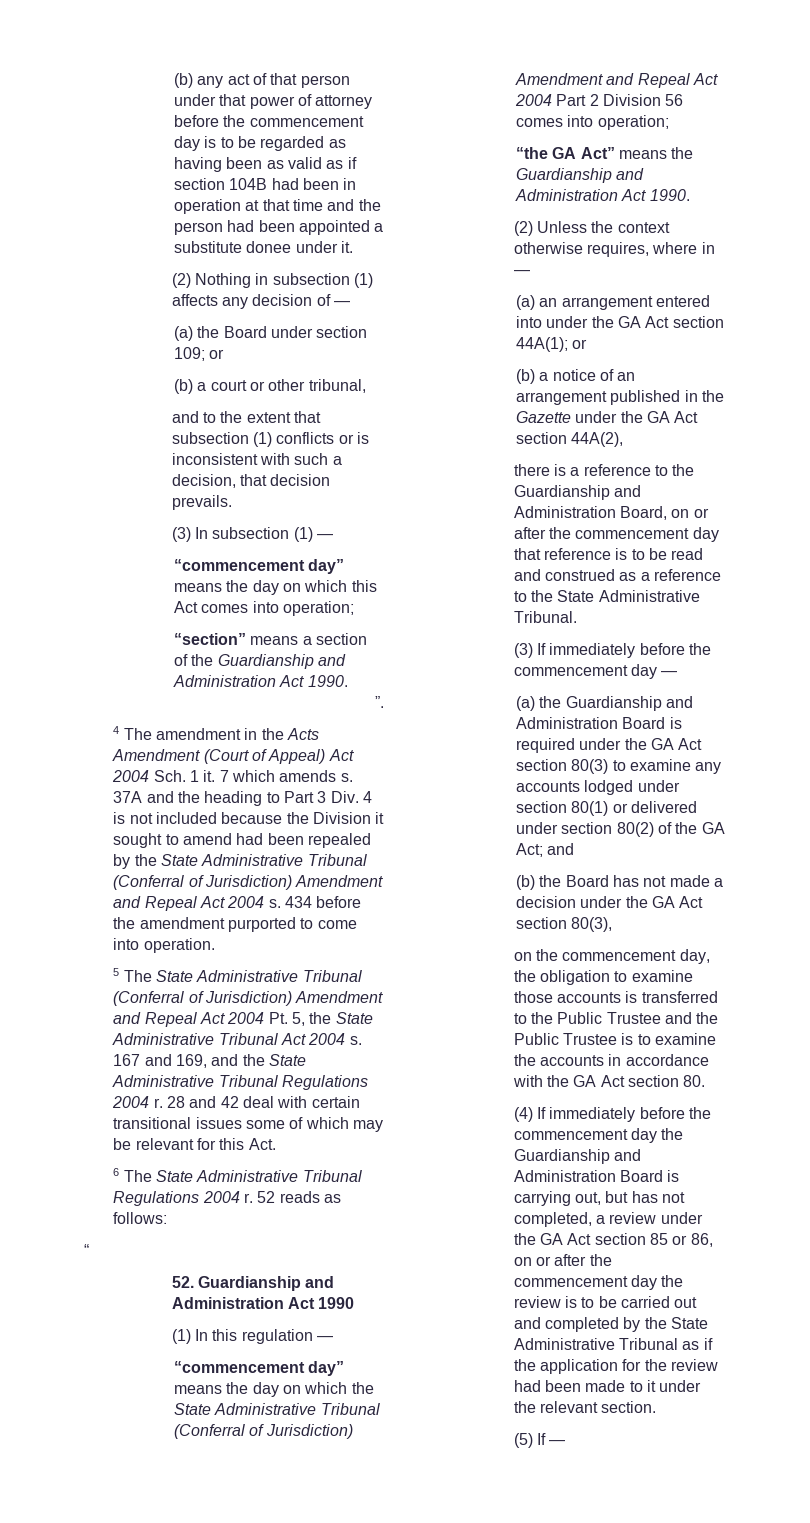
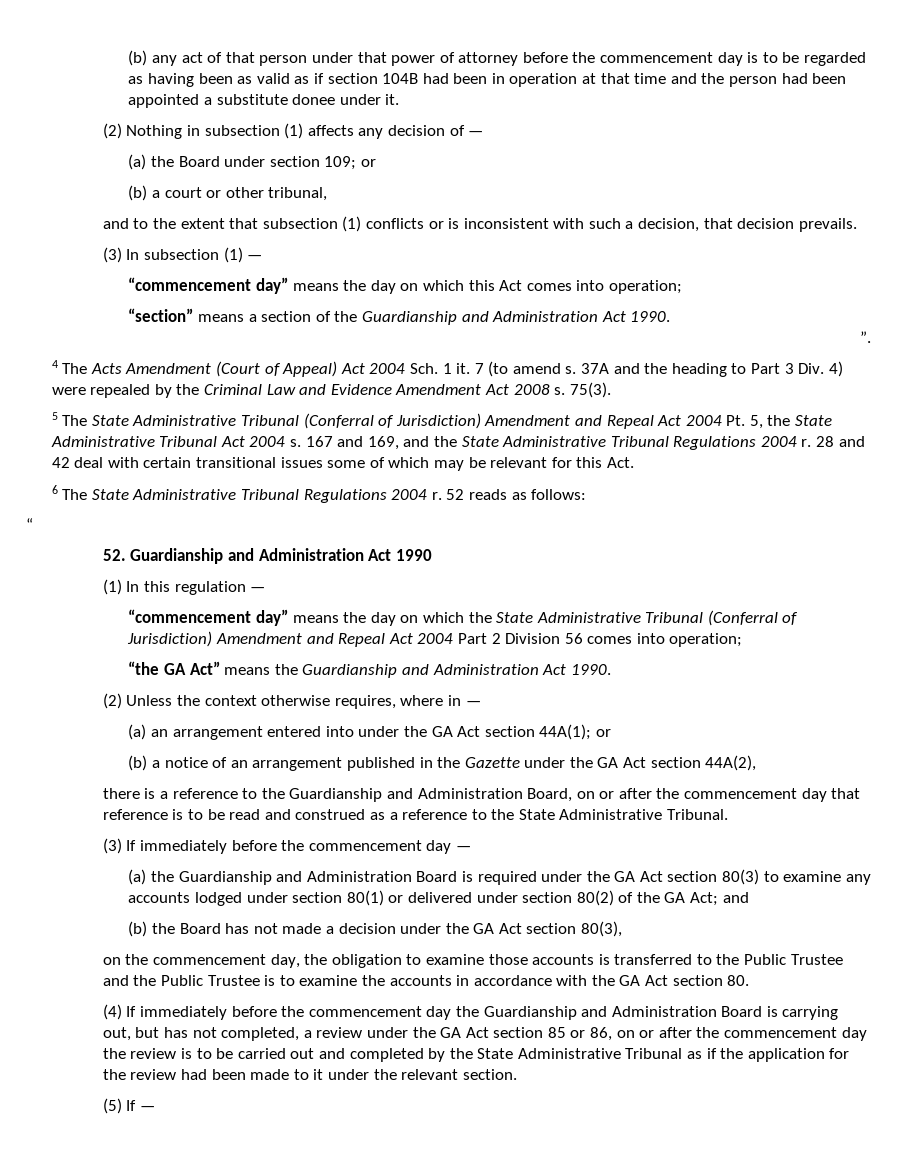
[155,728,284,740] amendment in the -> (88, 368) none
[231,770,337,782] which amends -> [488,361,561,377] (to amend
[362,791,372,803] [113,812,385,824] [113,833,371,848] [113,854,367,869] [113,875,384,890] [113,896,362,911] [113,917,357,932] [113,938,215,953] 4 is not included because the Division it sought to amend had been repealed by the State Administrative Tribunal (Conferral of Jurisdiction) Amendment and Repeal Act 2004 s. 434 before the amendment purported to come into operation. -> [828,361,843,377] [51,382,611,398] 4) were repealed by the Criminal Law and Evidence Amendment Act 2008 s. 75(3).

